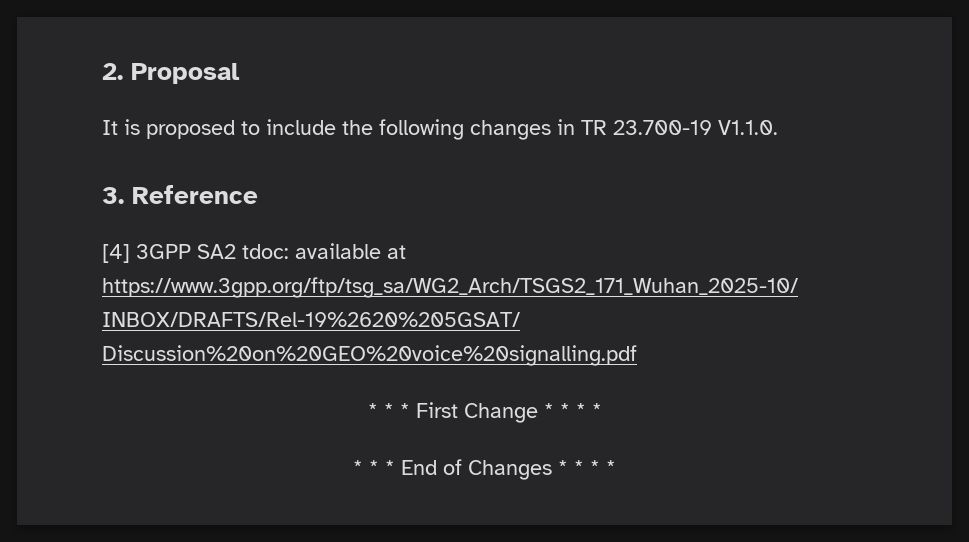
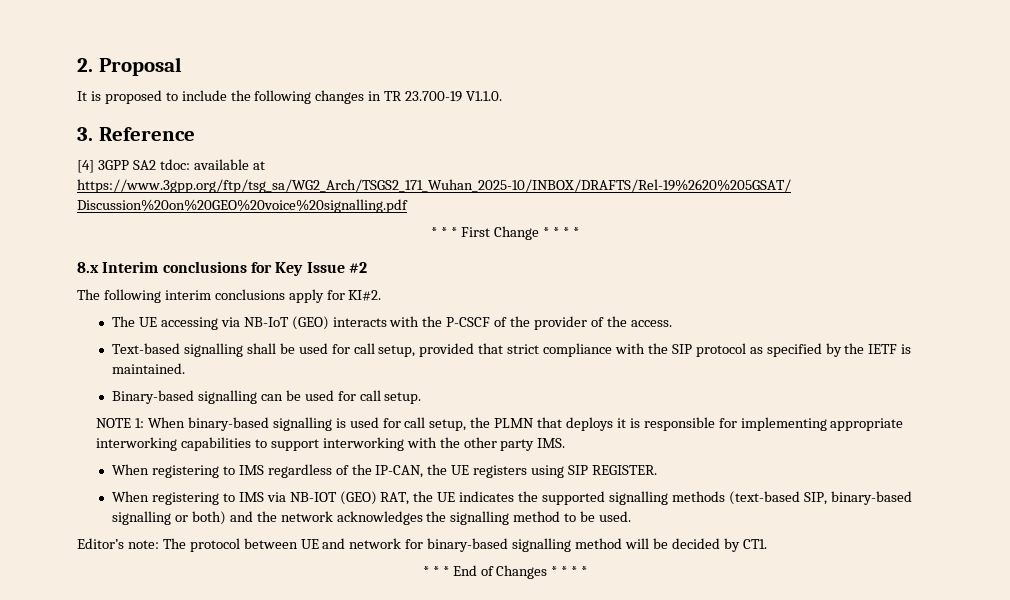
(602, 410) none -> [77,261,367,276] [77,289,382,303] [112,316,672,330] [112,343,912,357] [112,363,186,374] [112,390,422,404] [96,417,904,431] [96,437,566,451] [112,464,657,478] [112,491,912,505] [112,511,632,525] [77,538,767,552] // 8.x Interim conclusions for Key Issue #2 // The following interim conclusions apply for KI#2. // The UE accessing via NB-IoT (GEO) interacts with the P-CSCF of the provider of the access. // Text-based signalling shall be used for call setup, provided that strict compliance with the SIP protocol as specified by the IETF is maintained. // Binary-based signalling can be used for call setup. // NOTE 1: When binary-based signalling is used for call setup, the PLMN that deploys it is responsible for implementing appropriate interworking capabilities to support interworking with the other party IMS. // When registering to IMS regardless of the IP-CAN, the UE registers using SIP REGISTER. // When registering to IMS via NB-IOT (GEO) RAT, the UE indicates the supported signalling methods (text-based SIP, binary-based signalling or both) and the network acknowledges the signalling method to be used. // Editor’s note: The protocol between UE and network for binary-based signalling method will be decided by CT1.

